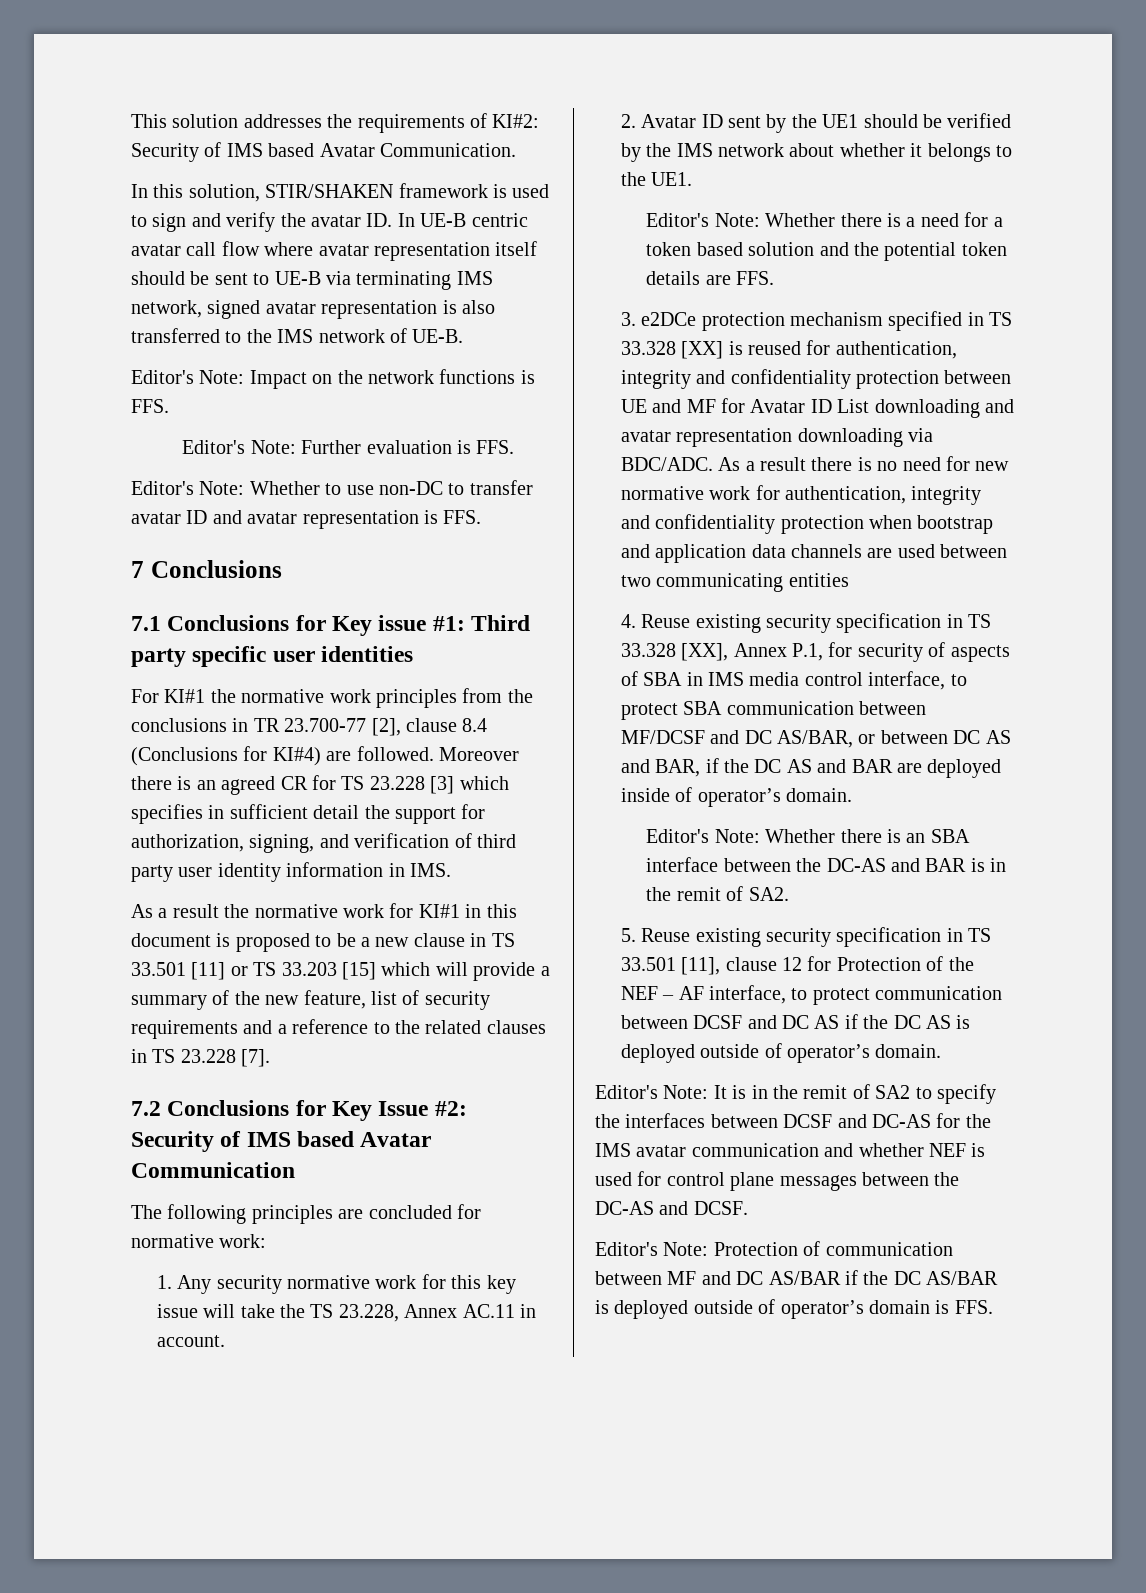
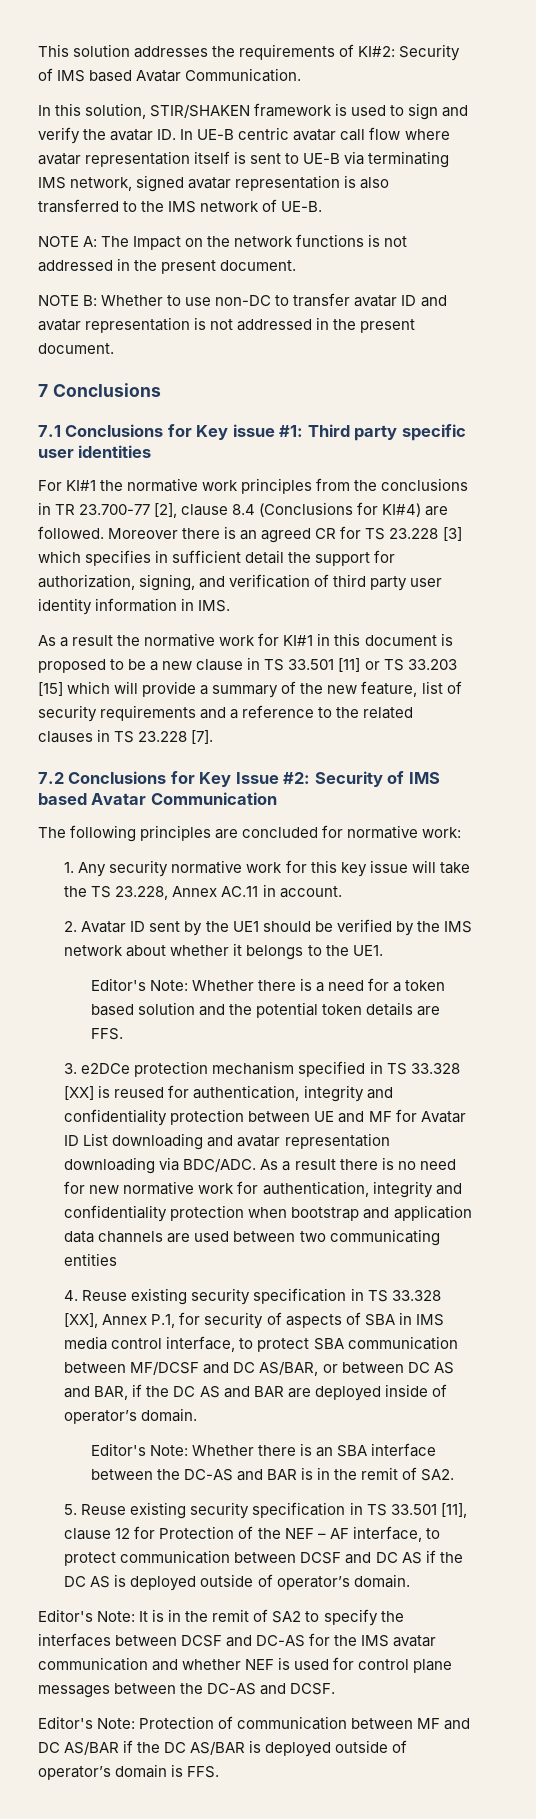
[131,271,210,285] should be -> [234,151,247,164] is
[131,370,245,384] Editor's Note: -> [38,236,130,247] NOTE A: The
[131,399,169,413] [182,440,515,454] [131,481,245,495] FFS. // Editor's Note: Further evaluation is FFS. // Editor's Note: -> [384,236,408,247] [38,258,297,274] [38,295,98,306] not addressed in the present document. // NOTE B:
[443,510,482,524] FFS. -> [210,317,416,333] [38,343,114,354] not addressed in the present document.

